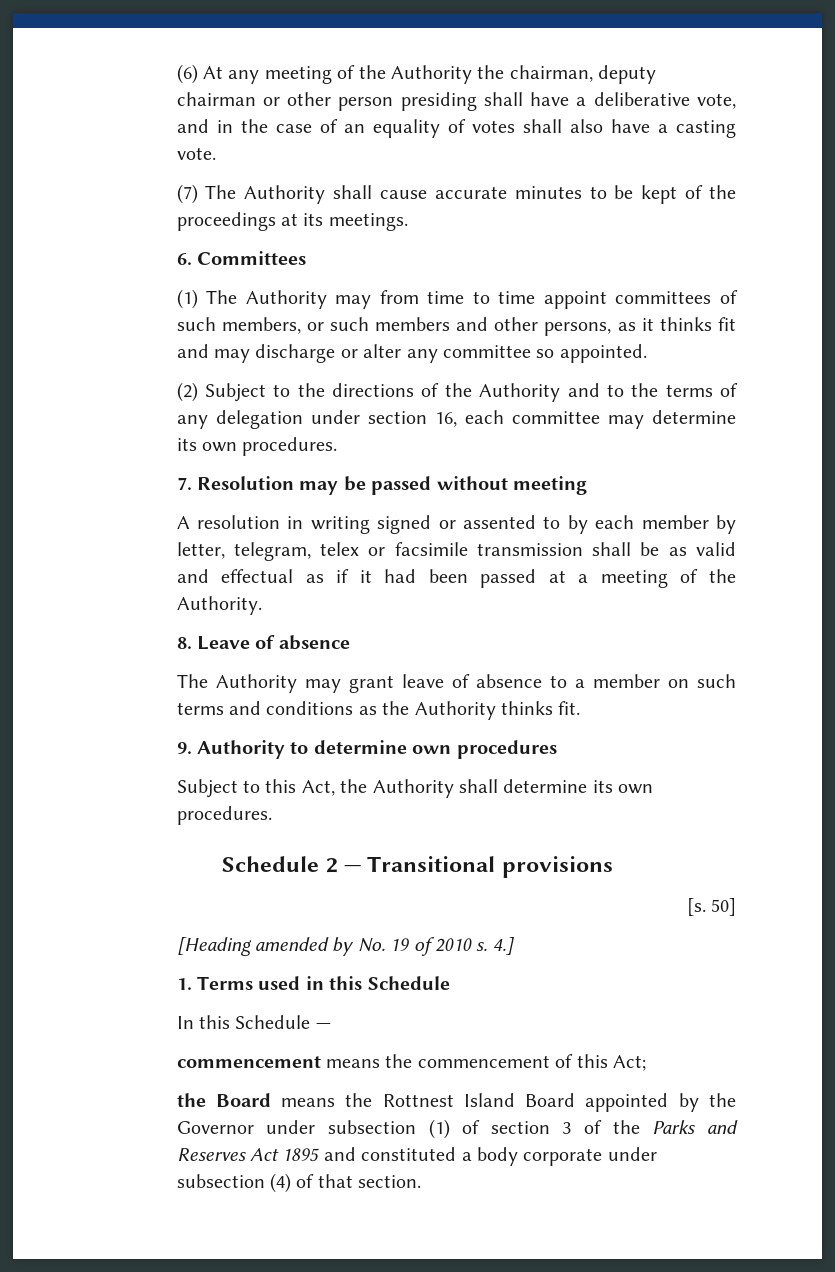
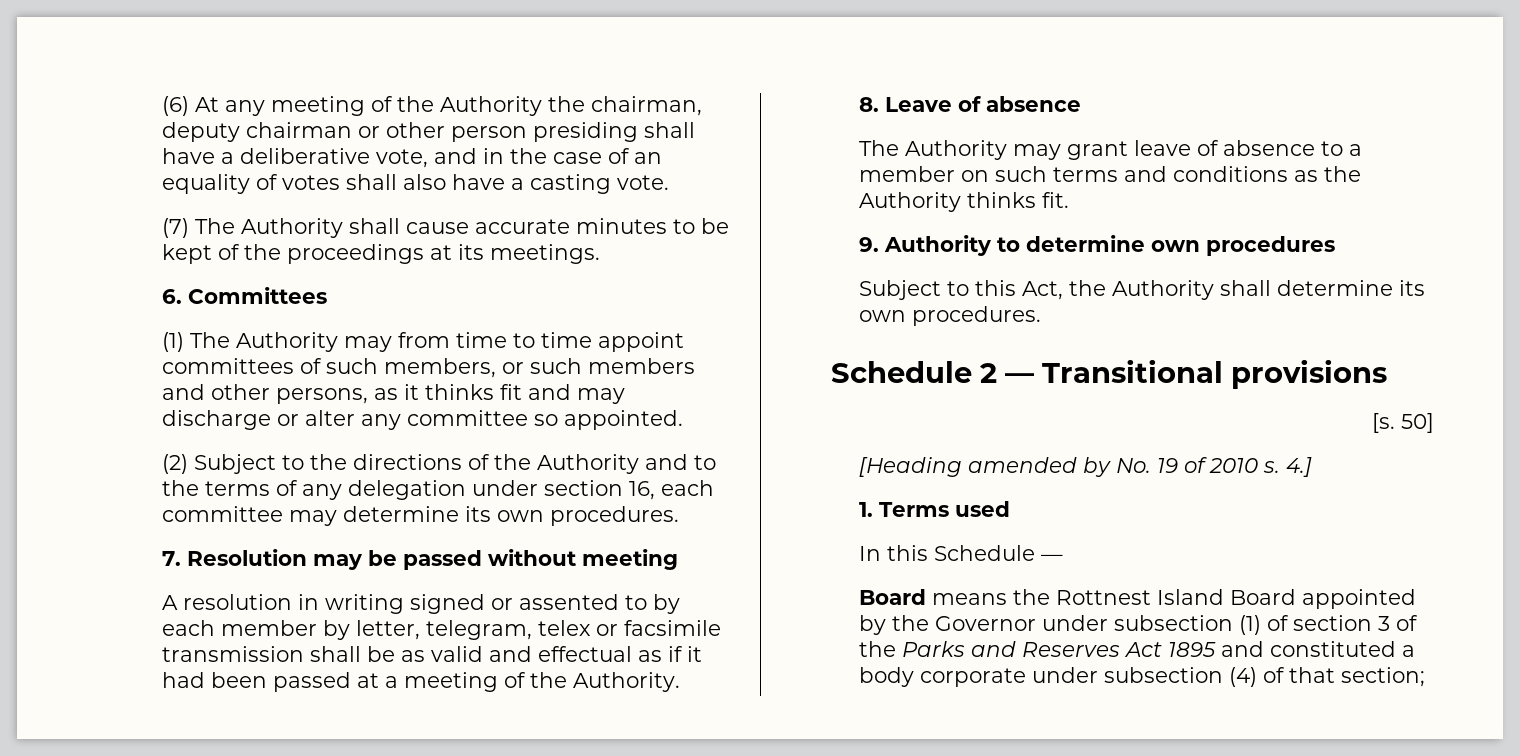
[305,976,450,990] in this Schedule -> (1010, 509) none
[176,1054,646,1071] [176,1093,206,1107] commencement means the commencement of this Act; // the -> (1063, 557) none
[358,1175,422,1188] section. -> [1340,667,1425,687] section;

